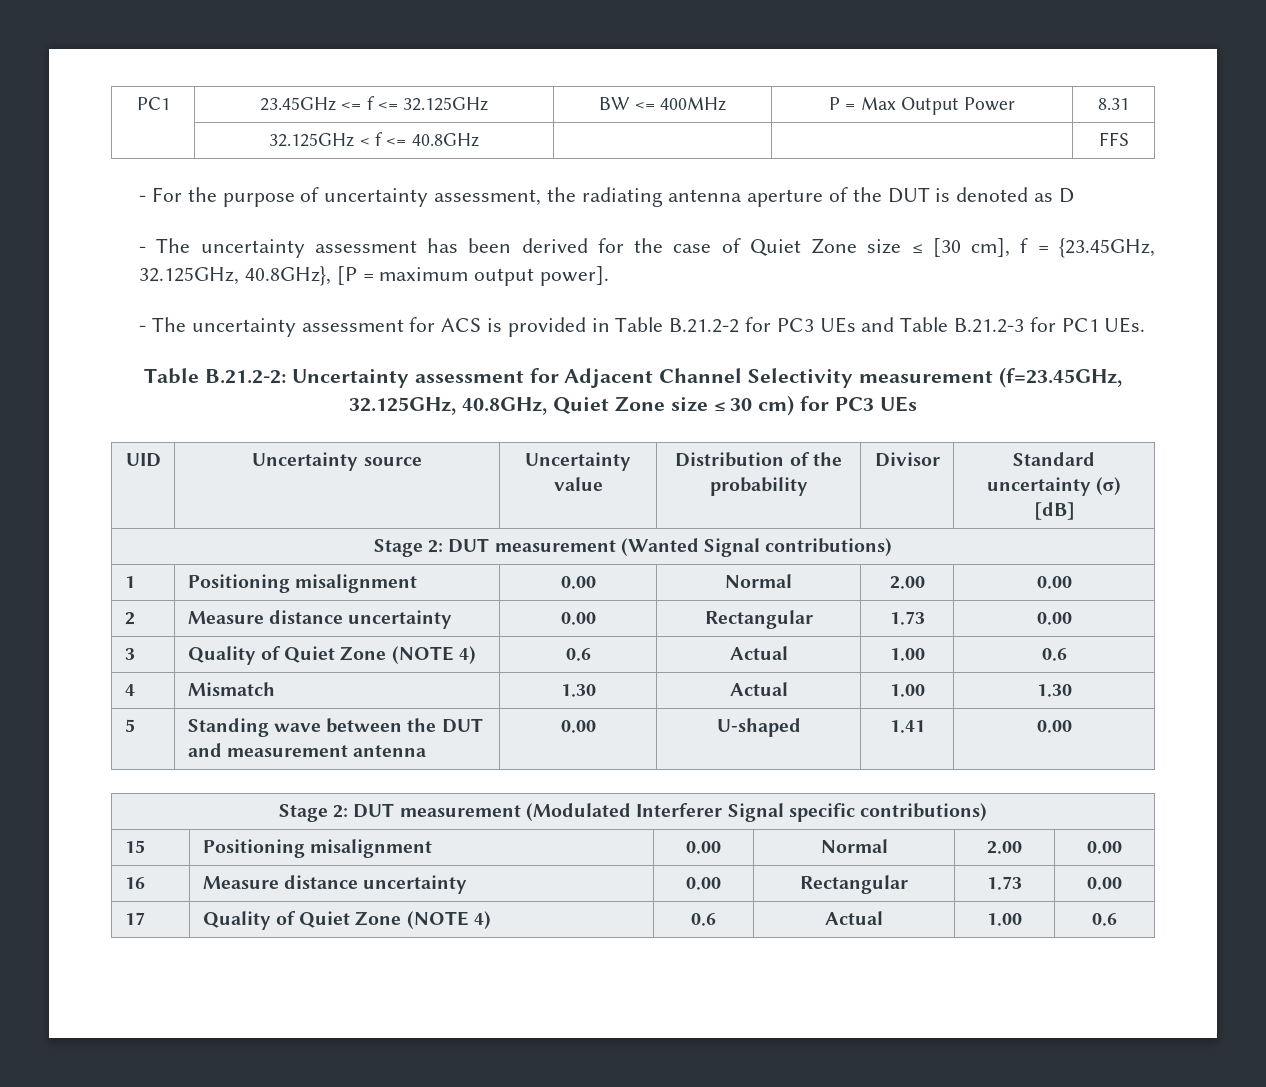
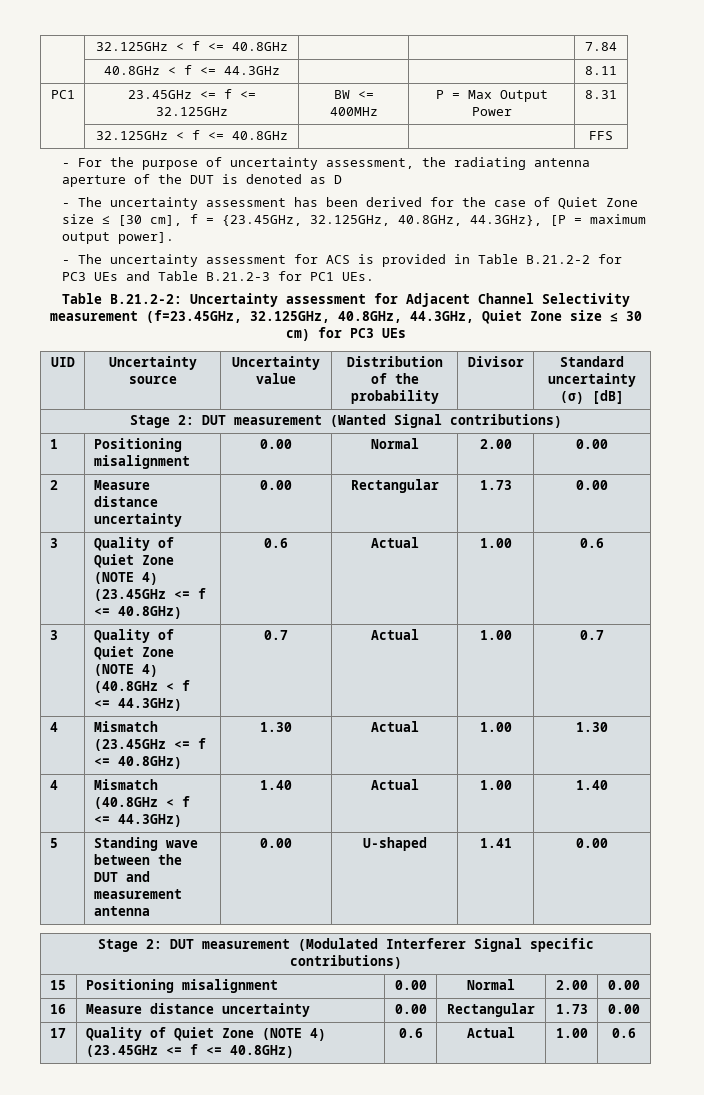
(136, 103) none -> [95,41,288,51] [585,42,617,51] [103,65,280,75] [585,66,617,75] | 32.125GHz < f <= 40.8GHz | | | 7.84 // | 40.8GHz < f <= 44.3GHz | | | 8.11 //
[244,266,331,286] 40.8GHz}, -> [397,215,542,226] 40.8GHz, 44.3GHz},
(548, 406) none -> [409,311,474,323] 44.3GHz,
(476, 655) none -> [93,588,206,601] [93,606,182,619] (23.45GHz <= f <= 40.8GHz)
[124,684,135,696] [187,682,275,696] [560,684,596,697] [729,682,788,696] [889,684,925,697] [1036,684,1072,697] 4 | Mismatch | 1.30 | Actual | 1.00 | 1.30 -> [49,630,58,640] [93,629,174,643] [93,646,174,660] [93,664,158,677] [93,680,190,693] [93,698,182,711] [264,630,288,640] [370,629,419,640] [479,630,512,640] [580,630,604,640] [49,722,58,732] [93,721,158,732] [93,738,206,751] [93,756,182,769] [260,722,292,732] [370,721,419,732] [479,722,512,732] [576,722,608,732] [49,780,58,790] [93,779,158,790] [93,796,190,809] [93,814,182,827] [260,780,292,790] [370,779,419,790] [479,780,512,790] [576,780,608,790] 3 | Quality of Quiet Zone (NOTE 4) (40.8GHz < f <= 44.3GHz) | 0.7 | Actual | 1.00 | 0.7 // 4 | Mismatch (23.45GHz <= f <= 40.8GHz) | 1.30 | Actual | 1.00 | 1.30 // 4 | Mismatch (40.8GHz < f <= 44.3GHz) | 1.40 | Actual | 1.00 | 1.40
(491, 920) none -> [85,1044,294,1058] (23.45GHz <= f <= 40.8GHz)

